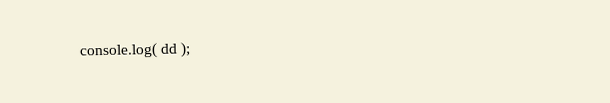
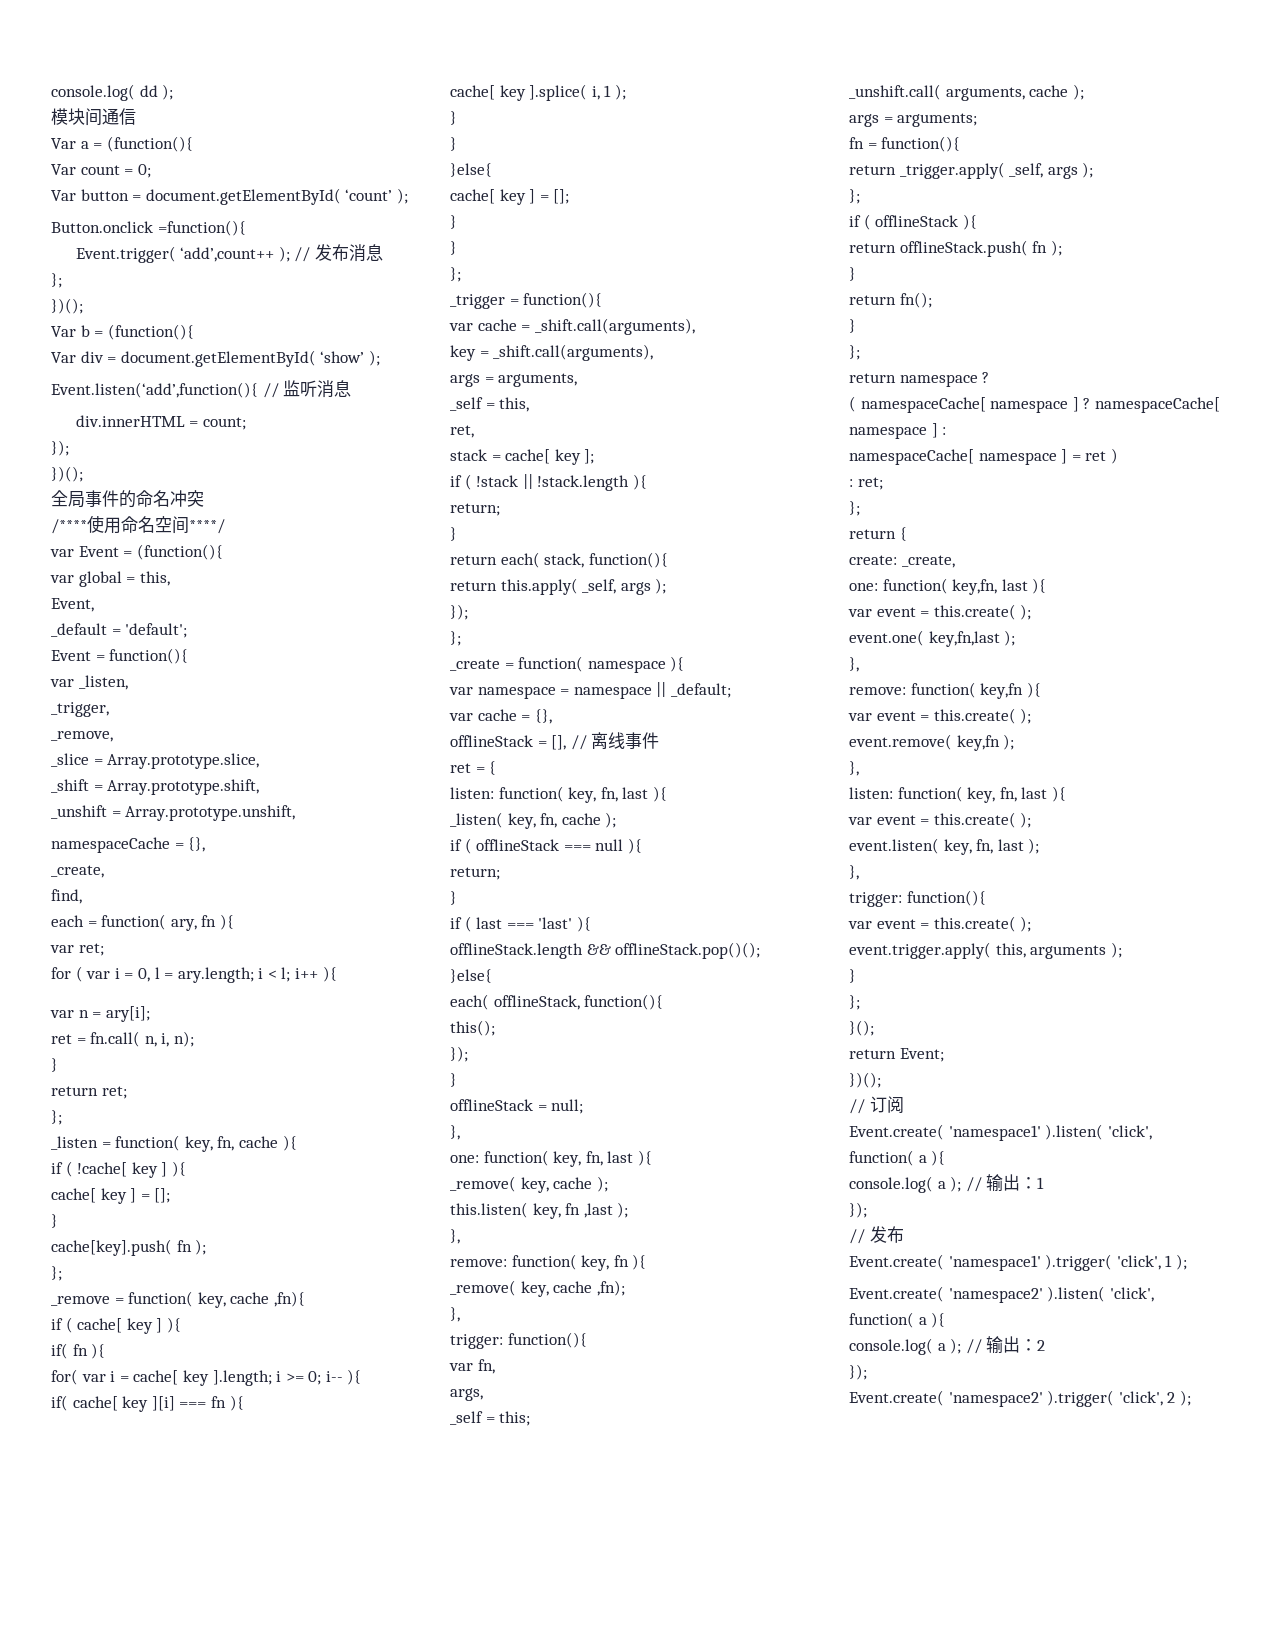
(192, 50) none -> [51,108,136,126] [51,136,193,152] [51,164,151,178] [51,188,408,205] [51,220,246,236] [75,244,383,263] [51,273,62,288] [51,298,83,314] [51,324,194,340] [51,350,380,367] [51,380,352,398] [75,415,246,430] [51,440,69,456] [51,466,83,482] [51,490,204,508] [51,515,225,534] [50,544,223,560] [50,571,170,587] [51,598,94,612] [51,623,188,638] [51,648,189,664] [50,675,128,690] [51,702,109,717] [51,731,113,742] [51,753,260,769] [51,779,260,795] [51,805,296,821] [51,837,206,853] [51,865,104,878] [51,889,82,904] [51,914,234,931] [50,943,104,956] [51,966,337,983] [50,1006,150,1022] [51,1031,194,1047] [51,1058,58,1072] [51,1086,127,1099] [51,1110,62,1125] [51,1135,297,1152] [51,1161,186,1178] [51,1188,171,1204] [51,1214,58,1228] [51,1239,207,1256] [51,1266,62,1281] [51,1291,305,1308] [51,1317,181,1334] [51,1343,106,1359] [51,1369,362,1386] [51,1395,244,1412] [450,84,626,101] [450,111,457,125] [450,137,457,151] [450,163,492,177] [450,189,570,205] [450,215,457,229] [450,241,457,255] [450,267,461,282] [450,292,603,309] [449,318,695,335] [450,344,654,361] [450,373,578,387] [450,397,530,412] [450,425,474,438] [450,449,595,465] [450,474,647,491] [450,503,500,516] [450,527,457,541] [450,552,668,568] [450,578,667,595] [450,604,468,620] [450,631,461,646] [450,656,685,673] [449,682,731,699] [449,709,552,724] [450,732,660,750] [450,761,497,775] [450,786,667,803] [450,812,617,829] [450,838,642,854] [450,867,500,880] [450,891,457,905] [450,916,591,932] [450,942,761,959] [450,969,492,983] [450,994,664,1010] [450,1020,495,1036] [450,1046,468,1062] [450,1073,457,1087] [450,1099,584,1114] [450,1125,460,1140] [450,1150,652,1167] [450,1176,608,1193] [450,1202,629,1219] [450,1229,460,1244] [450,1254,647,1271] [450,1280,625,1297] [450,1307,460,1322] [450,1332,587,1349] [449,1359,495,1374] [450,1388,483,1401] [450,1411,531,1426] [849,84,1084,101] [849,113,978,127] [849,136,961,152] [849,162,1094,179] [849,189,860,204] [849,214,977,230] [849,240,1062,257] [849,267,856,281] [849,292,932,308] [849,319,856,333] [849,345,860,360] [849,372,990,387] [849,396,1220,413] [849,423,947,439] [849,448,1118,465] [849,477,883,490] [849,501,860,516] [849,527,907,541] [849,555,955,568] [849,578,1047,595] [848,604,1032,620] [849,630,1016,647] [849,657,859,672] [849,682,1041,699] [848,708,1032,724] [849,734,1015,751] [849,761,859,776] [849,786,1066,803] [848,812,1032,828] [849,838,1040,855] [849,865,859,880] [849,890,986,907] [848,916,1032,932] [849,942,1122,959] [849,969,856,983] [849,995,860,1010] [849,1020,874,1036] [849,1048,944,1062] [849,1072,881,1088] [849,1096,904,1114] [849,1124,1152,1141] [849,1150,946,1166] [849,1174,1045,1193] [849,1202,867,1218] [849,1226,904,1244] [849,1254,1187,1271] [849,1286,1154,1303] [849,1312,946,1328] [849,1336,1046,1355] [849,1364,867,1380] [849,1390,1191,1407] // 模块间通信 // Var a = (function(){ // Var count = 0; // Var button = document.getElementById( ‘count’ ); // Button.onclick =function(){ // Event.trigger( ‘add’,count++ ); // 发布消息 // }; // })(); // Var b = (function(){ // Var div = document.getElementById( ‘show’ ); // Event.listen(‘add’,function(){ // 监听消息 // div.innerHTML = count; // }); // })(); // 全局事件的命名冲突 // /****使用命名空间****/ // var Event = (function(){ // var global = this, // Event, // _default = 'default'; // Event = function(){ // var _listen, // _trigger, // _remove, // _slice = Array.prototype.slice, // _shift = Array.prototype.shift, // _unshift = Array.prototype.unshift, // namespaceCache = {}, // _create, // find, // each = function( ary, fn ){ // var ret; // for ( var i = 0, l = ary.length; i < l; i++ ){ // var n = ary[i]; // ret = fn.call( n, i, n); // } // return ret; // }; // _listen = function( key, fn, cache ){ // if ( !cache[ key ] ){ // cache[ key ] = []; // } // cache[key].push( fn ); // }; // _remove = function( key, cache ,fn){ // if ( cache[ key ] ){ // if( fn ){ // for( var i = cache[ key ].length; i >= 0; i-- ){ // if( cache[ key ][i] === fn ){ // cache[ key ].splice( i, 1 ); // } // } // }else{ // cache[ key ] = []; // } // } // }; // _trigger = function(){ // var cache = _shift.call(arguments), // key = _shift.call(arguments), // args = arguments, // _self = this, // ret, // stack = cache[ key ]; // if ( !stack || !stack.length ){ // return; // } // return each( stack, function(){ // return this.apply( _self, args ); // }); // }; // _create = function( namespace ){ // var namespace = namespace || _default; // var cache = {}, // offlineStack = [], // 离线事件 // ret = { // listen: function( key, fn, last ){ // _listen( key, fn, cache ); // if ( offlineStack === null ){ // return; // } // if ( last === 'last' ){ // offlineStack.length && offlineStack.pop()(); // }else{ // each( offlineStack, function(){ // this(); // }); // } // offlineStack = null; // }, // one: function( key, fn, last ){ // _remove( key, cache ); // this.listen( key, fn ,last ); // }, // remove: function( key, fn ){ // _remove( key, cache ,fn); // }, // trigger: function(){ // var fn, // args, // _self = this; // _unshift.call( arguments, cache ); // args = arguments; // fn = function(){ // return _trigger.apply( _self, args ); // }; // if ( offlineStack ){ // return offlineStack.push( fn ); // } // return fn(); // } // }; // return namespace ? // ( namespaceCache[ namespace ] ? namespaceCache[ namespace ] : // namespaceCache[ namespace ] = ret ) // : ret; // }; // return { // create: _create, // one: function( key,fn, last ){ // var event = this.create( ); // event.one( key,fn,last ); // }, // remove: function( key,fn ){ // var event = this.create( ); // event.remove( key,fn ); // }, // listen: function( key, fn, last ){ // var event = this.create( ); // event.listen( key, fn, last ); // }, // trigger: function(){ // var event = this.create( ); // event.trigger.apply( this, arguments ); // } // }; // }(); // return Event; // })(); // // 订阅 // Event.create( 'namespace1' ).listen( 'click', function( a ){ // console.log( a ); // 输出：1 // }); // // 发布 // Event.create( 'namespace1' ).trigger( 'click', 1 ); // Event.create( 'namespace2' ).listen( 'click', function( a ){ // console.log( a ); // 输出：2 // }); // Event.create( 'namespace2' ).trigger( 'click', 2 );

